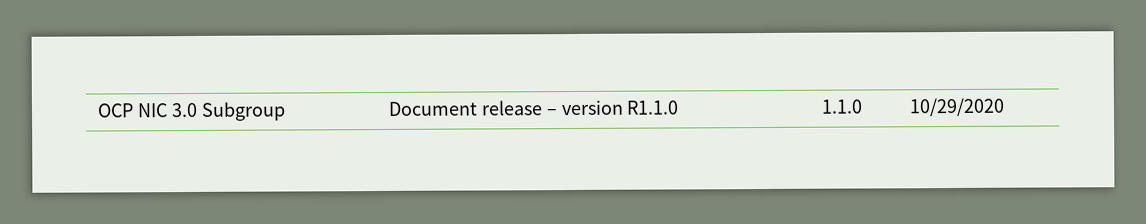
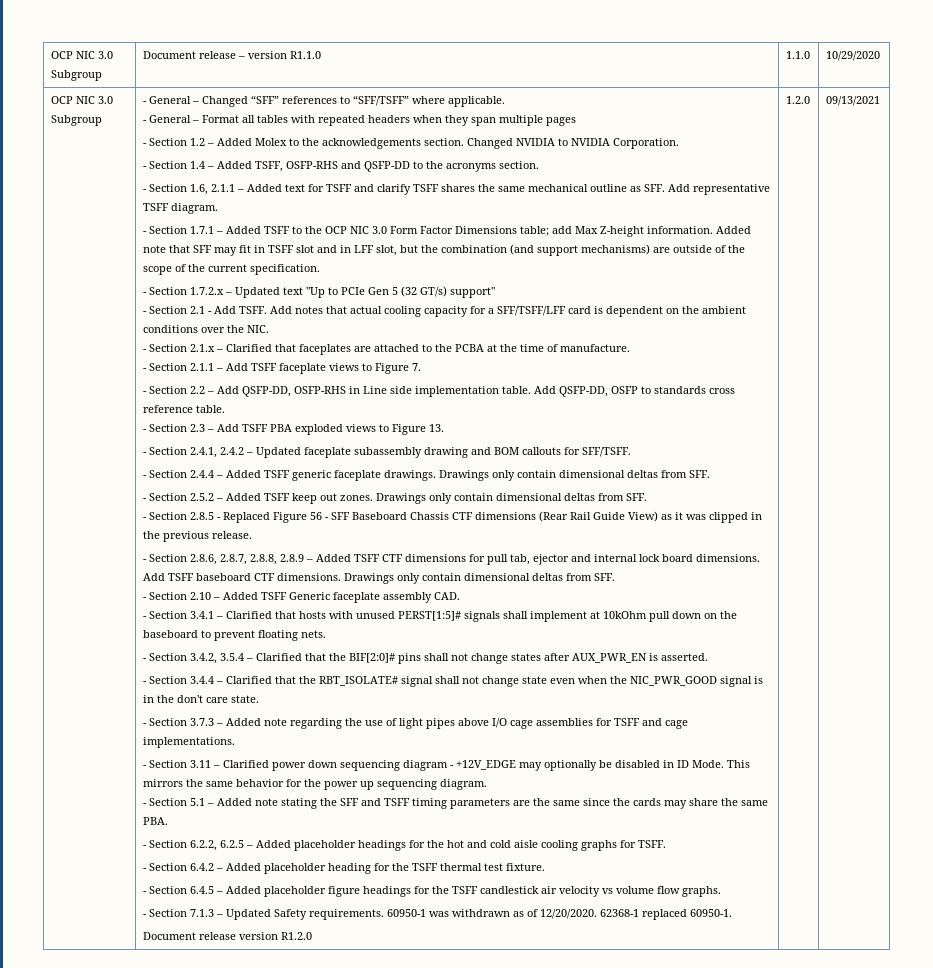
(1005, 107) none -> [50,96,113,104] [50,115,102,126] [142,95,505,107] [142,115,576,126] [142,138,679,149] [142,161,539,172] [142,184,770,195] [142,203,218,214] [142,226,751,237] [142,244,745,256] [142,264,320,275] [142,286,495,298] [142,306,746,317] [142,325,269,333] [142,344,630,355] [142,363,421,374] [142,386,735,397] [142,405,225,413] [142,424,444,435] [142,447,631,458] [142,470,710,481] [142,493,647,504] [142,511,762,523] [142,531,252,542] [142,554,760,565] [142,573,615,584] [142,592,460,603] [142,611,737,622] [142,630,326,641] [142,653,708,664] [142,676,763,687] [142,695,259,703] [142,718,688,729] [142,737,235,748] [142,760,750,771] [142,779,487,790] [142,798,768,809] [142,817,168,825] [142,840,666,851] [142,863,545,874] [142,886,721,897] [142,909,732,920] [142,932,312,940] [785,96,810,104] [825,96,880,106] // OCP NIC 3.0 Subgroup | - General – Changed “SFF” references to “SFF/TSFF” where applicable. // - General – Format all tables with repeated headers when they span multiple pages // - Section 1.2 – Added Molex to the acknowledgements section. Changed NVIDIA to NVIDIA Corporation. // - Section 1.4 – Added TSFF, OSFP-RHS and QSFP-DD to the acronyms section. // - Section 1.6, 2.1.1 – Added text for TSFF and clarify TSFF shares the same mechanical outline as SFF. Add representative TSFF diagram. // - Section 1.7.1 – Added TSFF to the OCP NIC 3.0 Form Factor Dimensions table; add Max Z-height information. Added note that SFF may fit in TSFF slot and in LFF slot, but the combination (and support mechanisms) are outside of the scope of the current specification. // - Section 1.7.2.x – Updated text "Up to PCIe Gen 5 (32 GT/s) support" // - Section 2.1 - Add TSFF. Add notes that actual cooling capacity for a SFF/TSFF/LFF card is dependent on the ambient conditions over the NIC. // - Section 2.1.x – Clarified that faceplates are attached to the PCBA at the time of manufacture. // - Section 2.1.1 – Add TSFF faceplate views to Figure 7. // - Section 2.2 – Add QSFP-DD, OSFP-RHS in Line side implementation table. Add QSFP-DD, OSFP to standards cross reference table. // - Section 2.3 – Add TSFF PBA exploded views to Figure 13. // - Section 2.4.1, 2.4.2 – Updated faceplate subassembly drawing and BOM callouts for SFF/TSFF. // - Section 2.4.4 – Added TSFF generic faceplate drawings. Drawings only contain dimensional deltas from SFF. // - Section 2.5.2 – Added TSFF keep out zones. Drawings only contain dimensional deltas from SFF. // - Section 2.8.5 - Replaced Figure 56 - SFF Baseboard Chassis CTF dimensions (Rear Rail Guide View) as it was clipped in the previous release. // - Section 2.8.6, 2.8.7, 2.8.8, 2.8.9 – Added TSFF CTF dimensions for pull tab, ejector and internal lock board dimensions. Add TSFF baseboard CTF dimensions. Drawings only contain dimensional deltas from SFF. // - Section 2.10 – Added TSFF Generic faceplate assembly CAD. // - Section 3.4.1 – Clarified that hosts with unused PERST[1:5]# signals shall implement at 10kOhm pull down on the baseboard to prevent floating nets. // - Section 3.4.2, 3.5.4 – Clarified that the BIF[2:0]# pins shall not change states after AUX_PWR_EN is asserted. // - Section 3.4.4 – Clarified that the RBT_ISOLATE# signal shall not change state even when the NIC_PWR_GOOD signal is in the don't care state. // - Section 3.7.3 – Added note regarding the use of light pipes above I/O cage assemblies for TSFF and cage implementations. // - Section 3.11 – Clarified power down sequencing diagram - +12V_EDGE may optionally be disabled in ID Mode. This mirrors the same behavior for the power up sequencing diagram. // - Section 5.1 – Added note stating the SFF and TSFF timing parameters are the same since the cards may share the same PBA. // - Section 6.2.2, 6.2.5 – Added placeholder headings for the hot and cold aisle cooling graphs for TSFF. // - Section 6.4.2 – Added placeholder heading for the TSFF thermal test fixture. // - Section 6.4.5 – Added placeholder figure headings for the TSFF candlestick air velocity vs volume flow graphs. // - Section 7.1.3 – Updated Safety requirements. 60950-1 was withdrawn as of 12/20/2020. 62368-1 replaced 60950-1. // Document release version R1.2.0 | 1.2.0 | 09/13/2021

